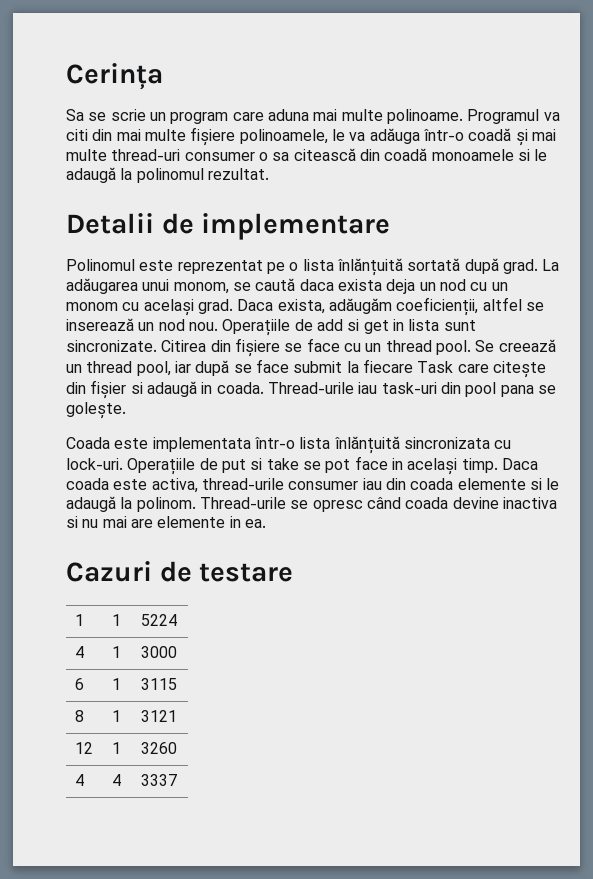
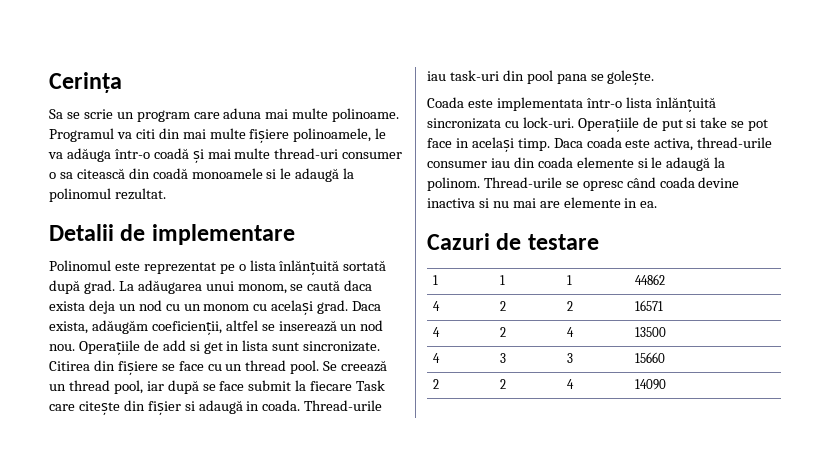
[141,614,178,626] [75,646,85,658] [112,646,122,658] [141,646,178,658] [75,678,85,690] [112,678,122,690] [141,678,178,690] [75,710,85,722] [112,710,122,722] [141,710,178,722] [75,742,94,754] [112,742,122,754] [141,742,178,754] [75,774,85,786] [112,774,122,786] [141,774,178,786] 5224 // 4 | 1 | 3000 // 6 | 1 | 3115 // 8 | 1 | 3121 // 12 | 1 | 3260 // 4 | 4 | 3337 -> [567,275,573,285] [635,274,666,285] [433,301,441,311] [500,301,507,311] [567,301,574,311] [635,300,664,311] [433,327,441,337] [500,327,507,337] [567,327,575,337] [635,327,667,337] [433,353,441,363] [500,353,507,363] [567,353,574,363] [635,352,666,363] [433,379,440,389] [500,379,507,389] [567,379,575,389] [635,379,667,390] 1 | 44862 // 4 | 2 | 2 | 16571 // 4 | 2 | 4 | 13500 // 4 | 3 | 3 | 15660 // 2 | 2 | 4 | 14090

